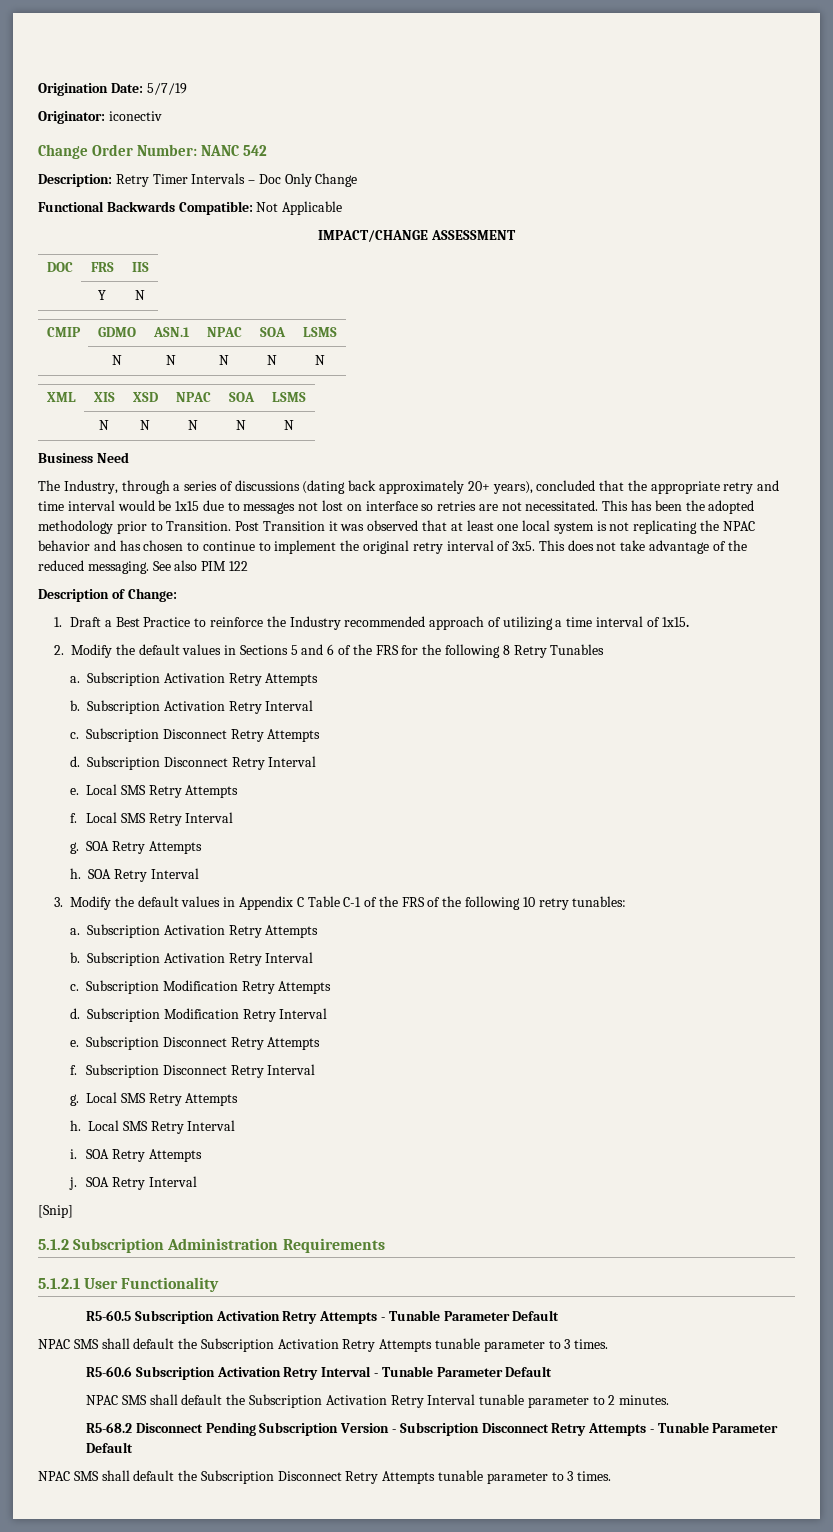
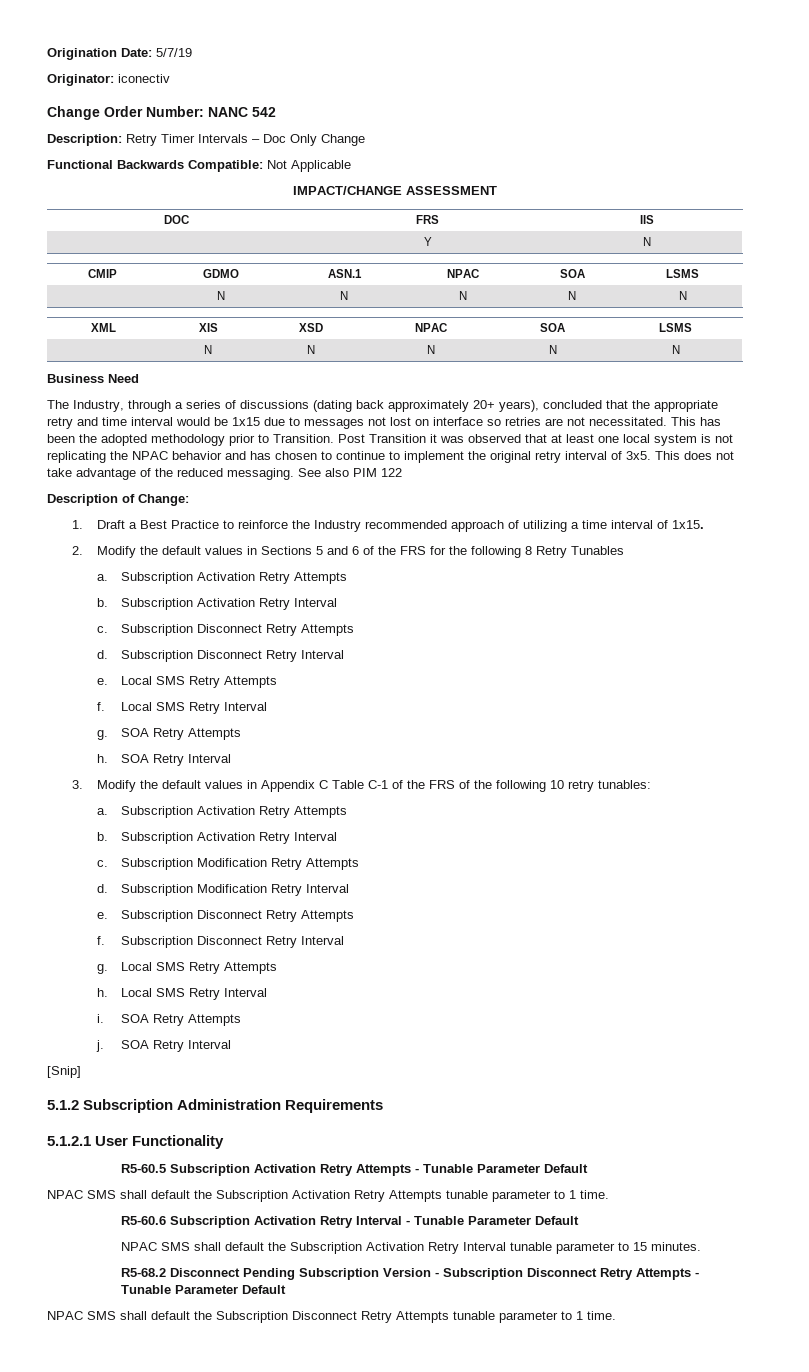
[564,1339,609,1349] 3 times. -> [569,1190,609,1199] 1 time.
[608,1395,616,1405] 2 -> [633,1242,648,1251] 15
[567,1471,612,1481] 3 times. -> [576,1311,616,1320] 1 time.

